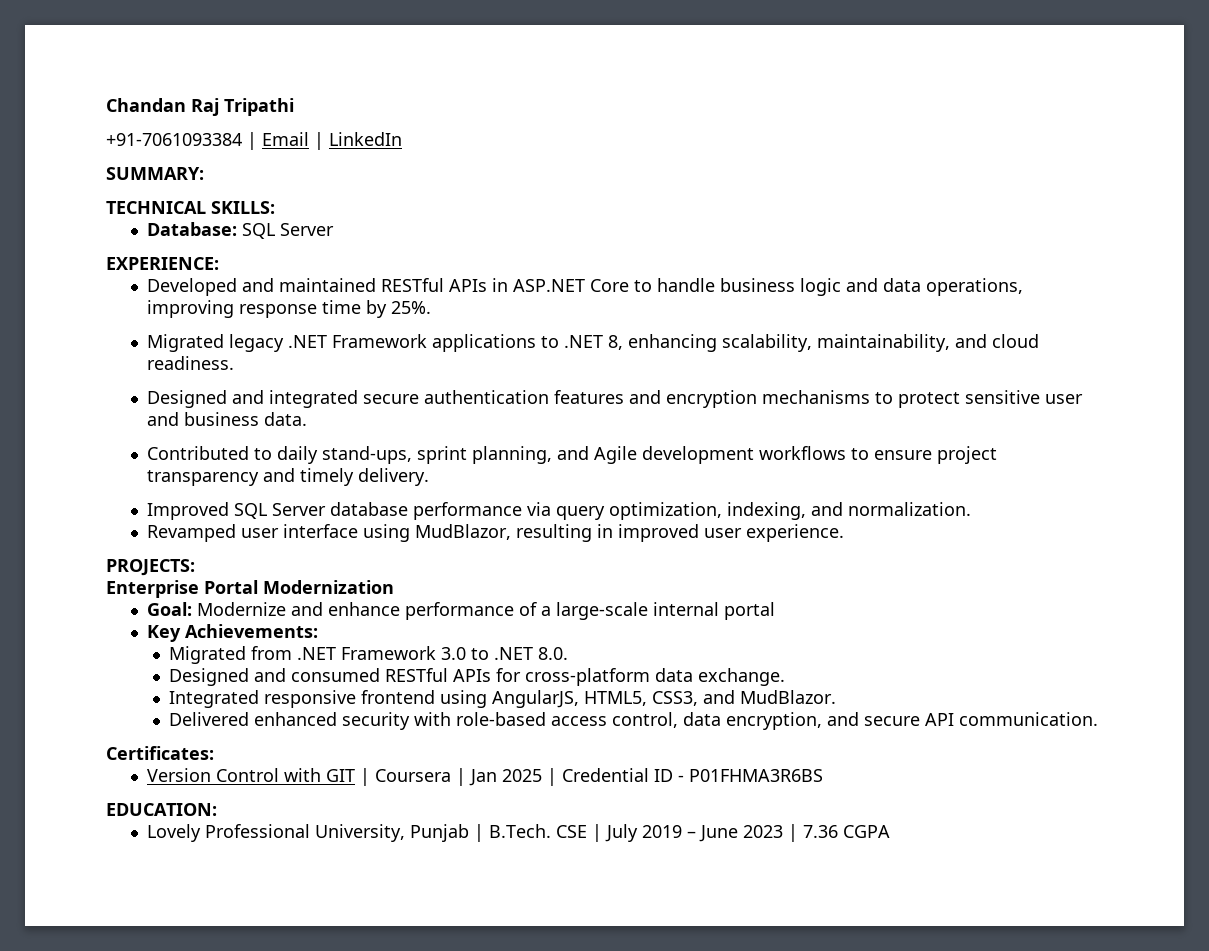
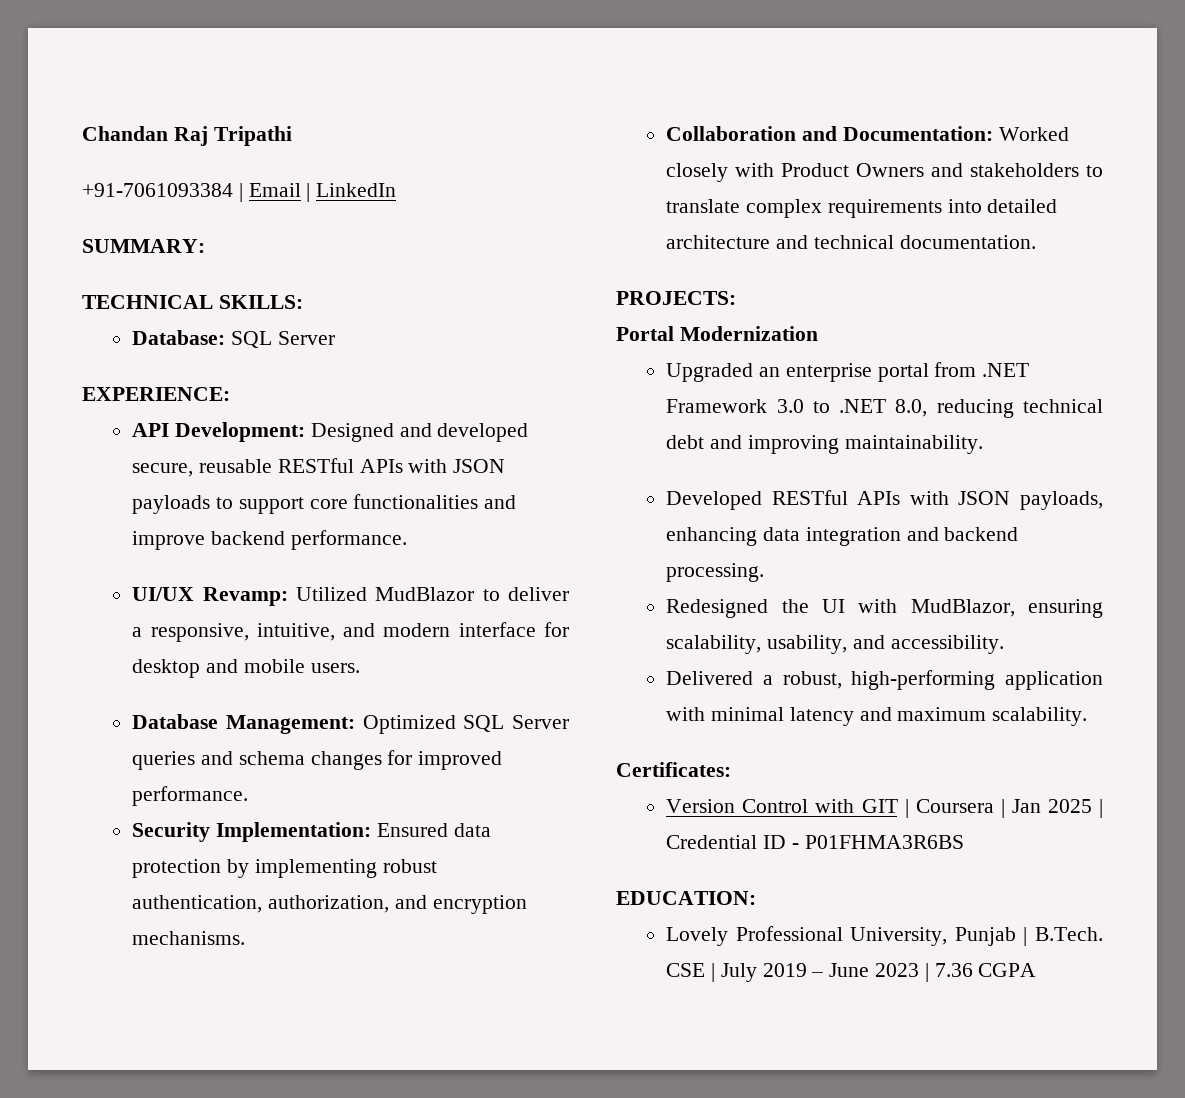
[147,278,1024,296] [147,300,432,318] [147,334,1040,352] [147,356,235,370] [147,390,1084,408] [147,412,308,426] [147,446,998,464] [147,468,430,486] [147,502,972,520] [147,524,845,542] Developed and maintained RESTful APIs in ASP.NET Core to handle business logic and data operations, improving response time by 25%. // Migrated legacy .NET Framework applications to .NET 8, enhancing scalability, maintainability, and cloud readiness. // Designed and integrated secure authentication features and encryption mechanisms to protect sensitive user and business data. // Contributed to daily stand-ups, sprint planning, and Agile development workflows to ensure project transparency and timely delivery. // Improved SQL Server database performance via query optimization, indexing, and normalization. // Revamped user interface using MudBlazor, resulting in improved user experience. -> [132,422,529,442] [132,458,506,477] [132,494,517,514] [132,530,407,550] [132,587,569,606] [132,622,569,642] [132,659,360,678] [132,714,569,734] [132,750,503,770] [132,786,249,806] [132,822,491,842] [132,859,437,878] [132,895,527,914] [132,931,246,945] [666,126,1069,141] [666,163,1103,182] [666,199,1058,218] [666,235,1036,249] API Development: Designed and developed secure, reusable RESTful APIs with JSON payloads to support core functionalities and improve backend performance. // UI/UX Revamp: Utilized MudBlazor to deliver a responsive, intuitive, and modern interface for desktop and mobile users. // Database Management: Optimized SQL Server queries and schema changes for improved performance. // Security Implementation: Ensured data protection by implementing robust authentication, authorization, and encryption mechanisms. // Collaboration and Documentation: Worked closely with Product Owners and stakeholders to translate complex requirements into detailed architecture and technical documentation.
[106,580,199,598] Enterprise -> (736, 298) none
[147,602,776,620] [147,624,319,642] [169,646,247,664] Goal: Modernize and enhance performance of a large-scale internal portal // Key Achievements: // Migrated -> [666,363,929,382] Upgraded an enterprise portal
[538,647,569,660] [169,668,786,686] [169,690,837,708] [169,712,1099,730] 8.0. // Designed and consumed RESTful APIs for cross-platform data exchange. // Integrated responsive frontend using AngularJS, HTML5, CSS3, and MudBlazor. // Delivered enhanced security with role-based access control, data encryption, and secure API communication. -> [895,399,1103,418] [666,435,983,454] [666,490,1103,510] [666,527,1019,546] [666,563,765,582] [666,599,1103,618] [666,635,1004,654] [666,670,1103,690] [666,707,1088,726] 8.0, reducing technical debt and improving maintainability. // Developed RESTful APIs with JSON payloads, enhancing data integration and backend processing. // Redesigned the UI with MudBlazor, ensuring scalability, usability, and accessibility. // Delivered a robust, high-performing application with minimal latency and maximum scalability.

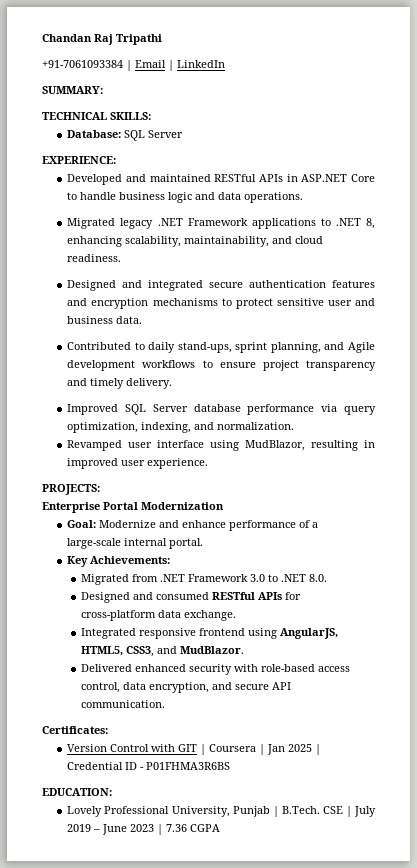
[132,422,529,442] [132,458,506,477] [132,494,517,514] [132,530,407,550] [132,587,569,606] [132,622,569,642] [132,659,360,678] [132,714,569,734] [132,750,503,770] [132,786,249,806] [132,822,491,842] [132,859,437,878] [132,895,527,914] [132,931,246,945] [666,126,1069,141] [666,163,1103,182] [666,199,1058,218] [666,235,1036,249] API Development: Designed and developed secure, reusable RESTful APIs with JSON payloads to support core functionalities and improve backend performance. // UI/UX Revamp: Utilized MudBlazor to deliver a responsive, intuitive, and modern interface for desktop and mobile users. // Database Management: Optimized SQL Server queries and schema changes for improved performance. // Security Implementation: Ensured data protection by implementing robust authentication, authorization, and encryption mechanisms. // Collaboration and Documentation: Worked closely with Product Owners and stakeholders to translate complex requirements into detailed architecture and technical documentation. -> [67,174,375,185] [67,192,304,203] [67,218,375,229] [67,236,324,247] [67,254,122,262] [67,280,375,291] [67,298,375,309] [67,316,143,324] [67,342,375,353] [67,360,376,371] [67,378,173,389] [67,404,376,415] [67,422,295,433] [67,440,375,451] [67,458,209,469] Developed and maintained RESTful APIs in ASP.NET Core to handle business logic and data operations. // Migrated legacy .NET Framework applications to .NET 8, enhancing scalability, maintainability, and cloud readiness. // Designed and integrated secure authentication features and encryption mechanisms to protect sensitive user and business data. // Contributed to daily stand-ups, sprint planning, and Agile development workflows to ensure project transparency and timely delivery. // Improved SQL Server database performance via query optimization, indexing, and normalization. // Revamped user interface using MudBlazor, resulting in improved user experience.
(736, 298) none -> [42,502,100,513] Enterprise
[666,363,929,382] Upgraded an enterprise portal -> [67,520,319,531] [67,538,204,549] [67,556,171,567] [80,574,129,585] Goal: Modernize and enhance performance of a large-scale internal portal. // Key Achievements: // Migrated
[895,399,1103,418] [666,435,983,454] [666,490,1103,510] [666,527,1019,546] [666,563,765,582] [666,599,1103,618] [666,635,1004,654] [666,670,1103,690] [666,707,1088,726] 8.0, reducing technical debt and improving maintainability. // Developed RESTful APIs with JSON payloads, enhancing data integration and backend processing. // Redesigned the UI with MudBlazor, ensuring scalability, usability, and accessibility. // Delivered a robust, high-performing application with minimal latency and maximum scalability. -> [308,574,327,582] [80,592,301,603] [80,610,236,621] [80,628,338,639] [80,646,244,657] [80,664,350,675] [80,682,291,693] [80,700,165,708] 8.0. // Designed and consumed RESTful APIs for cross-platform data exchange. // Integrated responsive frontend using AngularJS, HTML5, CSS3, and MudBlazor. // Delivered enhanced security with role-based access control, data encryption, and secure API communication.

